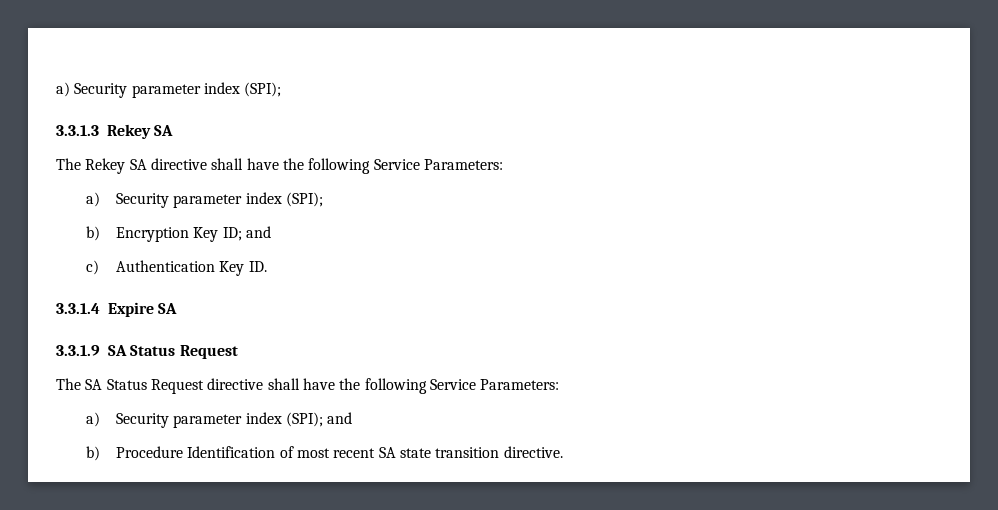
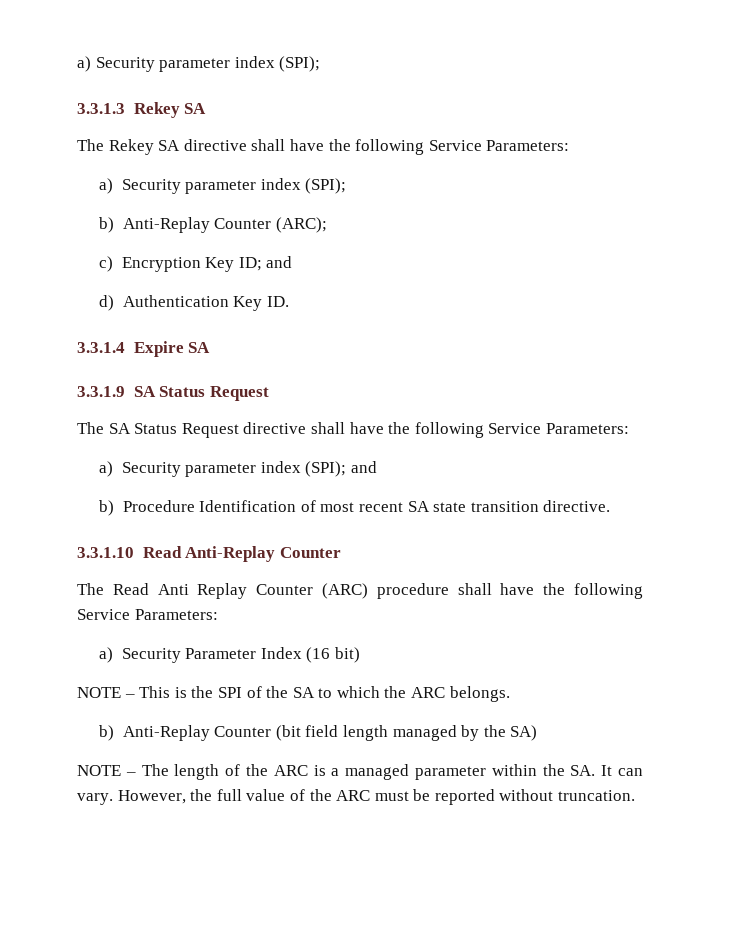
(101, 233) none -> [122,217,327,233] [99,256,114,272] Anti-Replay Counter (ARC); // c)
[86,260,100,275] c) -> [99,295,115,311] d)
(563, 452) none -> [77,546,341,562] [77,583,643,599] [77,609,218,620] [99,647,360,663] [77,686,510,702] [99,725,538,741] [77,764,643,780] [77,789,636,805] // 3.3.1.10 Read Anti-Replay Counter // The Read Anti Replay Counter (ARC) procedure shall have the following Service Parameters: // a) Security Parameter Index (16 bit) // NOTE – This is the SPI of the SA to which the ARC belongs. // b) Anti-Replay Counter (bit field length managed by the SA) // NOTE – The length of the ARC is a managed parameter within the SA. It can vary. However, the full value of the ARC must be reported without truncation.

